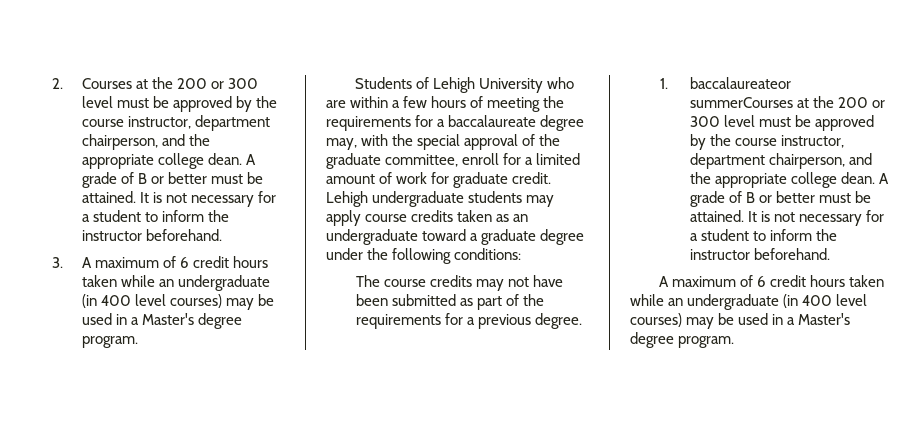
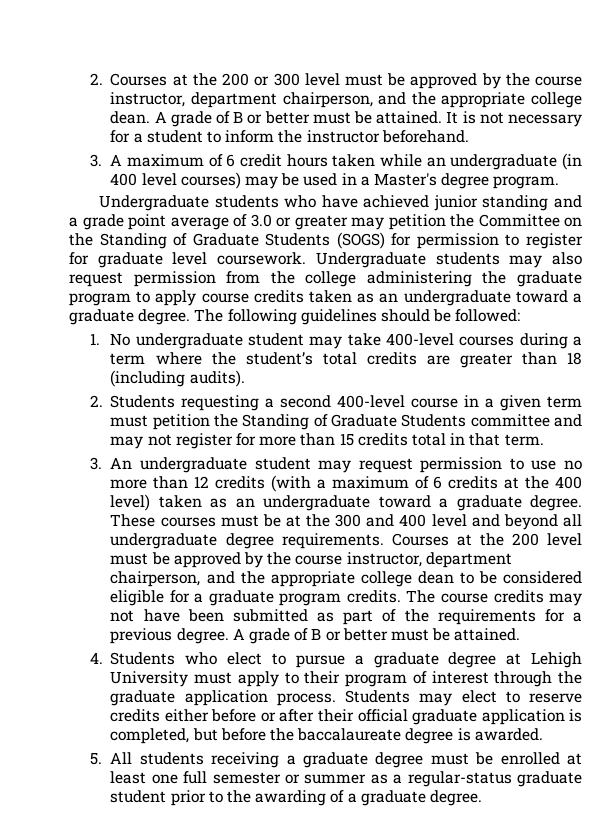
[355,77,575,93] [326,96,565,112] [326,115,585,131] [326,134,561,150] [326,153,581,169] [326,172,552,188] [326,191,555,207] Students of Lehigh University who are within a few hours of meeting the requirements for a baccalaureate degree may, with the special approval of the graduate committee, enroll for a limited amount of work for graduate credit. Lehigh undergraduate students may -> [98,195,582,211] [69,214,582,230] [69,232,583,249] [69,252,582,268] [69,271,582,287] [69,291,151,306] Undergraduate students who have achieved junior standing and a grade point average of 3.0 or greater may petition the Committee on the Standing of Graduate Students (SOGS) for permission to register for graduate level coursework. Undergraduate students may also request permission from the college administering the graduate program to
[540,229,585,245] [326,248,522,264] degree under the following conditions: // -> [138,309,521,325] [89,333,582,349] [110,352,582,368] [110,370,245,387] [89,395,582,411] [110,414,582,430] [110,433,544,449] [89,457,582,473] [110,475,582,492] [110,494,582,511] [110,514,582,530] [110,533,582,549] [110,552,512,568] [110,571,582,587] [110,590,401,606] degree. The following guidelines should be followed: // 1. No undergraduate student may take 400-level courses during a term where the student’s total credits are greater than 18 (including audits). // 2. Students requesting a second 400-level course in a given term must petition the Standing of Graduate Students committee and may not register for more than 15 credits total in that term. // 3. An undergraduate student may request permission to use no more than 12 credits (with a maximum of 6 credits at the 400 level) taken as an undergraduate toward a graduate degree. These courses must be at the 300 and 400 level and beyond all undergraduate degree requirements. Courses at the 200 level must be approved by the course instructor, department chairperson, and the appropriate college dean to be considered eligible for a graduate program credits.
[659,77,791,89] [689,96,886,108] [689,115,875,131] [689,134,845,150] [689,153,873,169] [689,172,890,188] [689,191,872,207] [689,210,885,226] [689,229,838,241] [689,248,831,260] [659,275,885,287] [630,294,868,310] [630,313,851,329] [630,332,735,348] // 1. baccalaureateor summerCourses at the 200 or 300 level must be approved by the course instructor, department chairperson, and the appropriate college dean. A grade of B or better must be attained. It is not necessary for a student to inform the instructor beforehand. // A maximum of 6 credit hours taken while an undergraduate (in 400 level courses) may be used in a Master's degree program. -> [232,628,521,644] [89,652,582,668] [110,671,582,687] [110,690,582,706] [110,709,582,725] [110,728,543,744] [89,752,582,768] [110,771,582,787] [110,790,482,806] A grade of B or better must be attained. // 4. Students who elect to pursue a graduate degree at Lehigh University must apply to their program of interest through the graduate application process. Students may elect to reserve credits either before or after their official graduate application is completed, but before the baccalaureate degree is awarded. // 5. All students receiving a graduate degree must be enrolled at least one full semester or summer as a regular-status graduate student prior to the awarding of a graduate degree.

